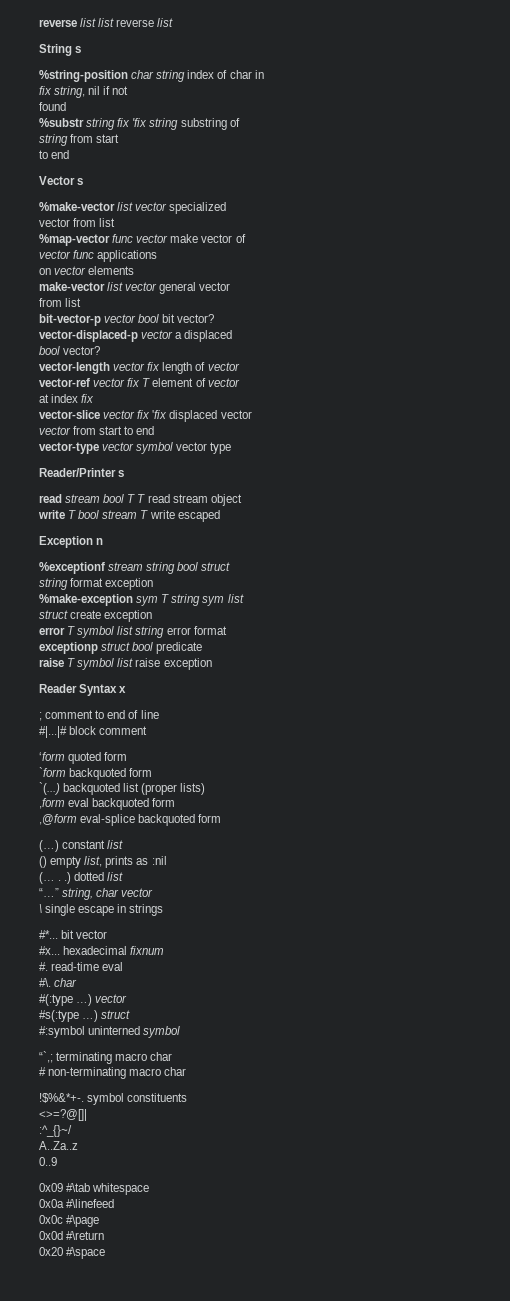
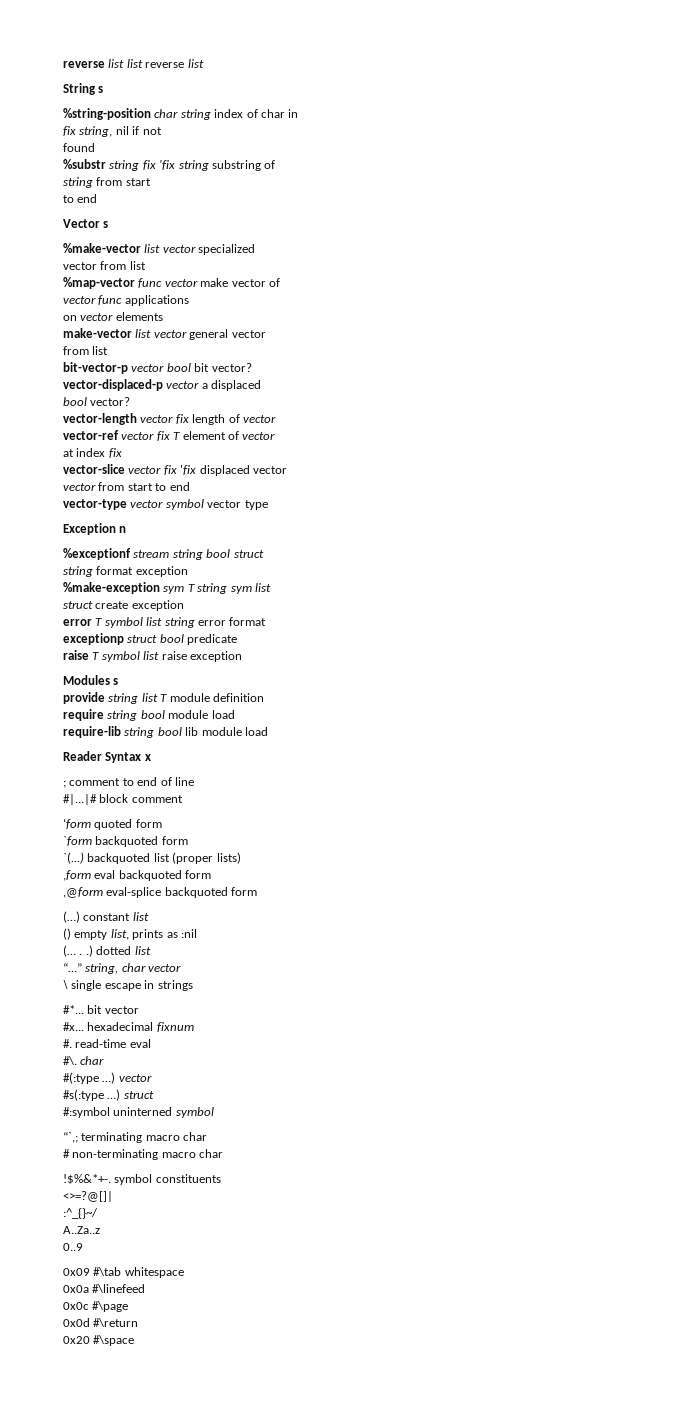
[39,468,125,477] [39,494,242,506] [38,510,220,522] // Reader/Printer s // read stream bool T T read stream object // write T bool stream T write escaped -> (268, 505) none
(212, 664) none -> [63,675,119,685] [63,692,264,704] [63,709,235,721] [63,726,268,738] // Modules s // provide string list T module definition // require string bool module load // require-lib string bool lib module load

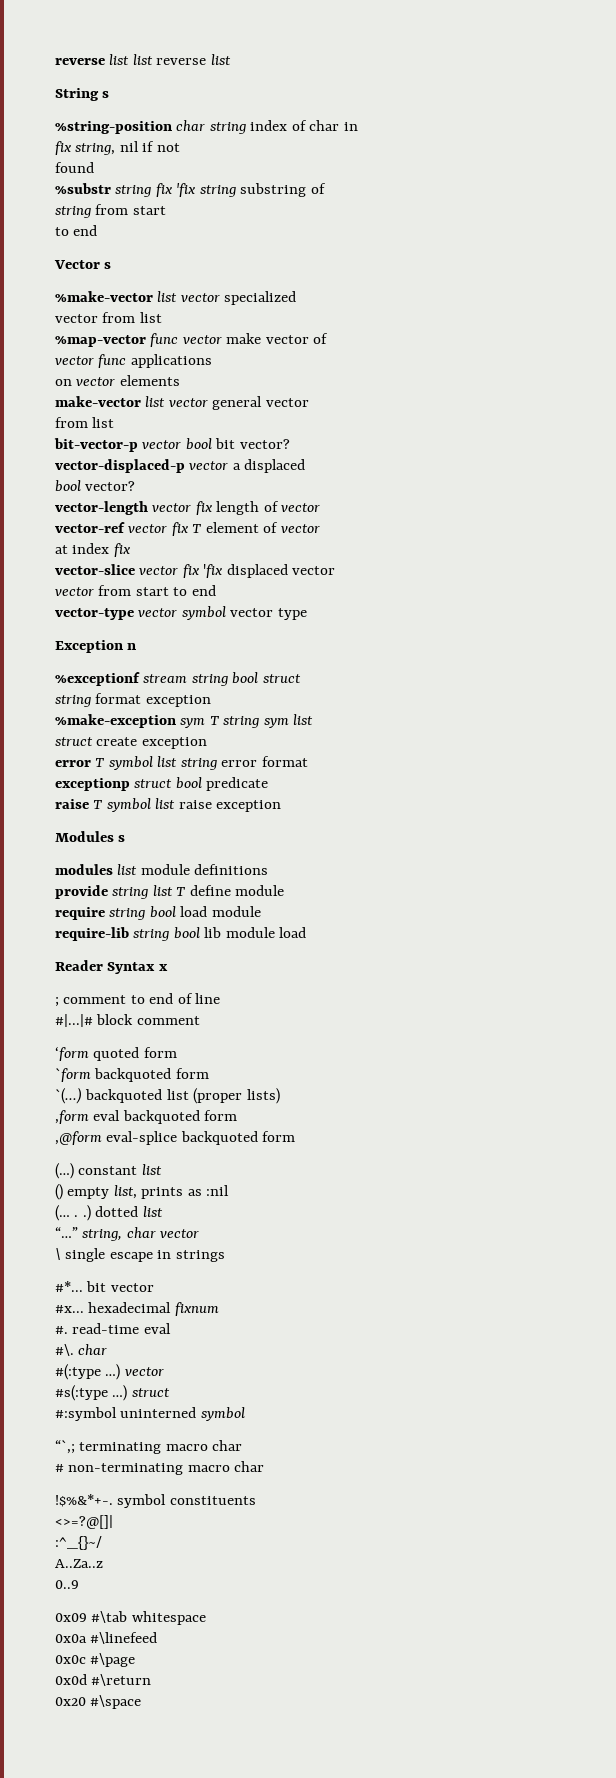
(119, 681) none -> [55,864,269,875] // modules list module definitions
[169,693,264,702] module definition -> [189,885,285,896] define module
[168,710,235,719] module load -> [180,906,261,917] load module

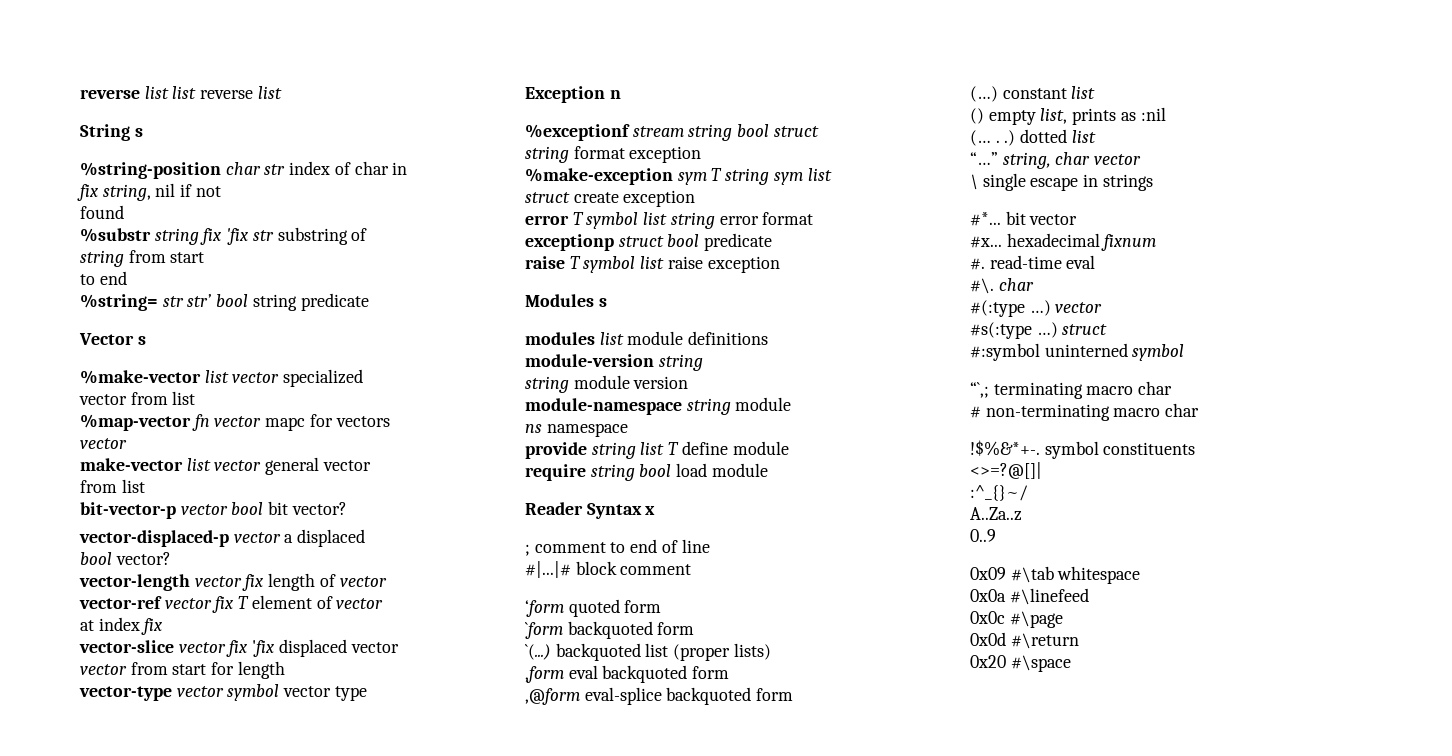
[209,122,246,134] string -> [264,164,286,175] str
[199,185,236,197] string -> [252,230,274,241] str
(98, 230) none -> [80,293,369,311] // %string= str str’ bool string predicate
[150,333,329,347] [55,354,212,368] [55,375,180,386] func vector make vector of // vector func applications // on vector elements -> [191,414,390,431] [80,438,127,449] fn vector mapc for vectors // vector
[173,585,216,596] to end -> [211,661,285,679] for length
(269, 869) none -> [525,354,703,371] [525,375,689,393] [525,397,792,415] [525,423,628,437] // module-version string // string module version // module-namespace string module // ns namespace
[55,927,307,941] // require-lib string bool lib module load -> (768, 470) none

